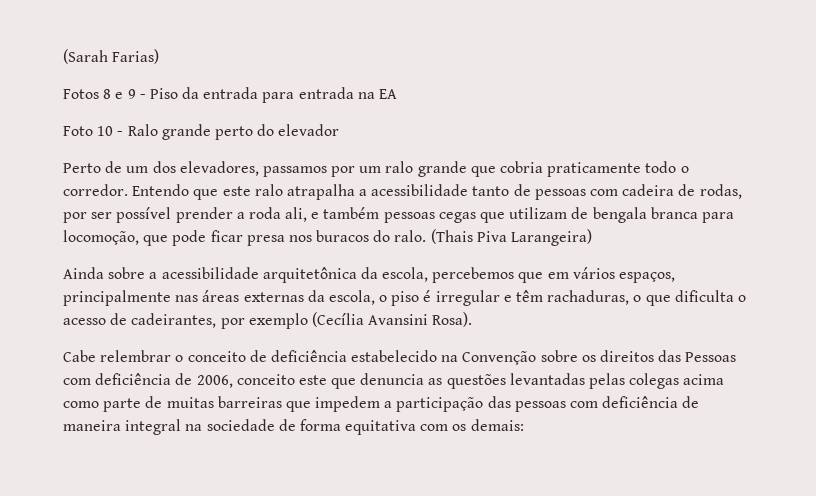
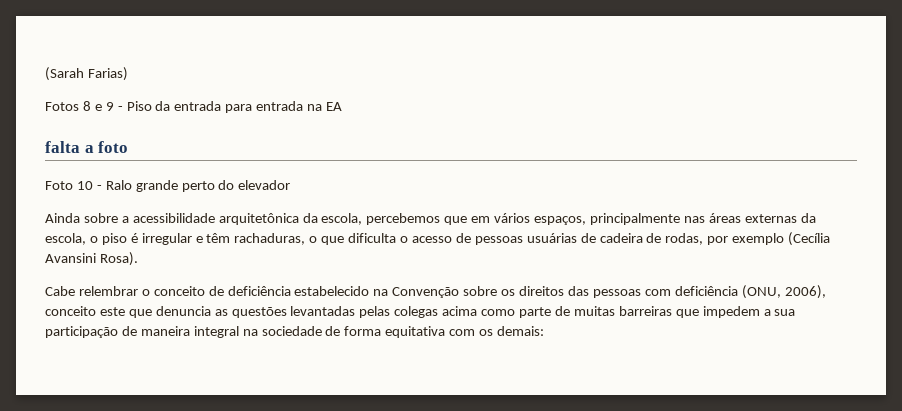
(398, 94) none -> [45,141,129,153] // falta a foto
[63,161,689,177] [63,184,742,200] [63,207,734,223] [63,229,593,246] // Perto de um dos elevadores, passamos por um ralo grande que cobria praticamente todo o corredor. Entendo que este ralo atrapalha a acessibilidade tanto de pessoas com cadeira de rodas, por ser possível prender a roda ali, e também pessoas cegas que utilizam de bengala branca para locomoção, que pode ficar presa nos buracos do ralo. (Thais Piva Larangeira) -> (291, 185) none
[131,313,217,328] cadeirantes, -> [474,233,704,245] pessoas usuárias de cadeira de rodas,
[685,352,737,362] [63,373,233,388] Pessoas com deficiência de 2006, -> [592,285,826,299] pessoas com deficiência (ONU, 2006),
[396,396,679,412] participação das pessoas com deficiência -> [774,309,796,316] [45,326,118,338] sua participação

